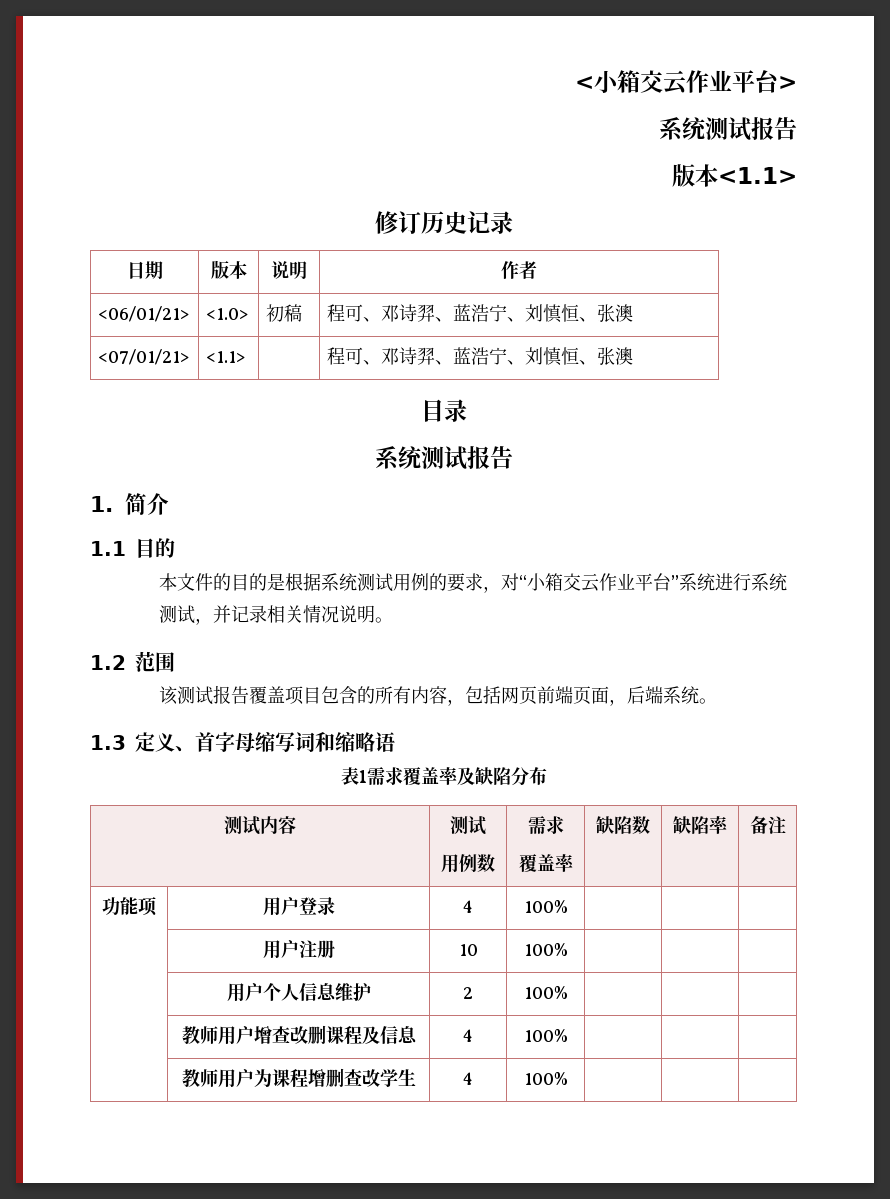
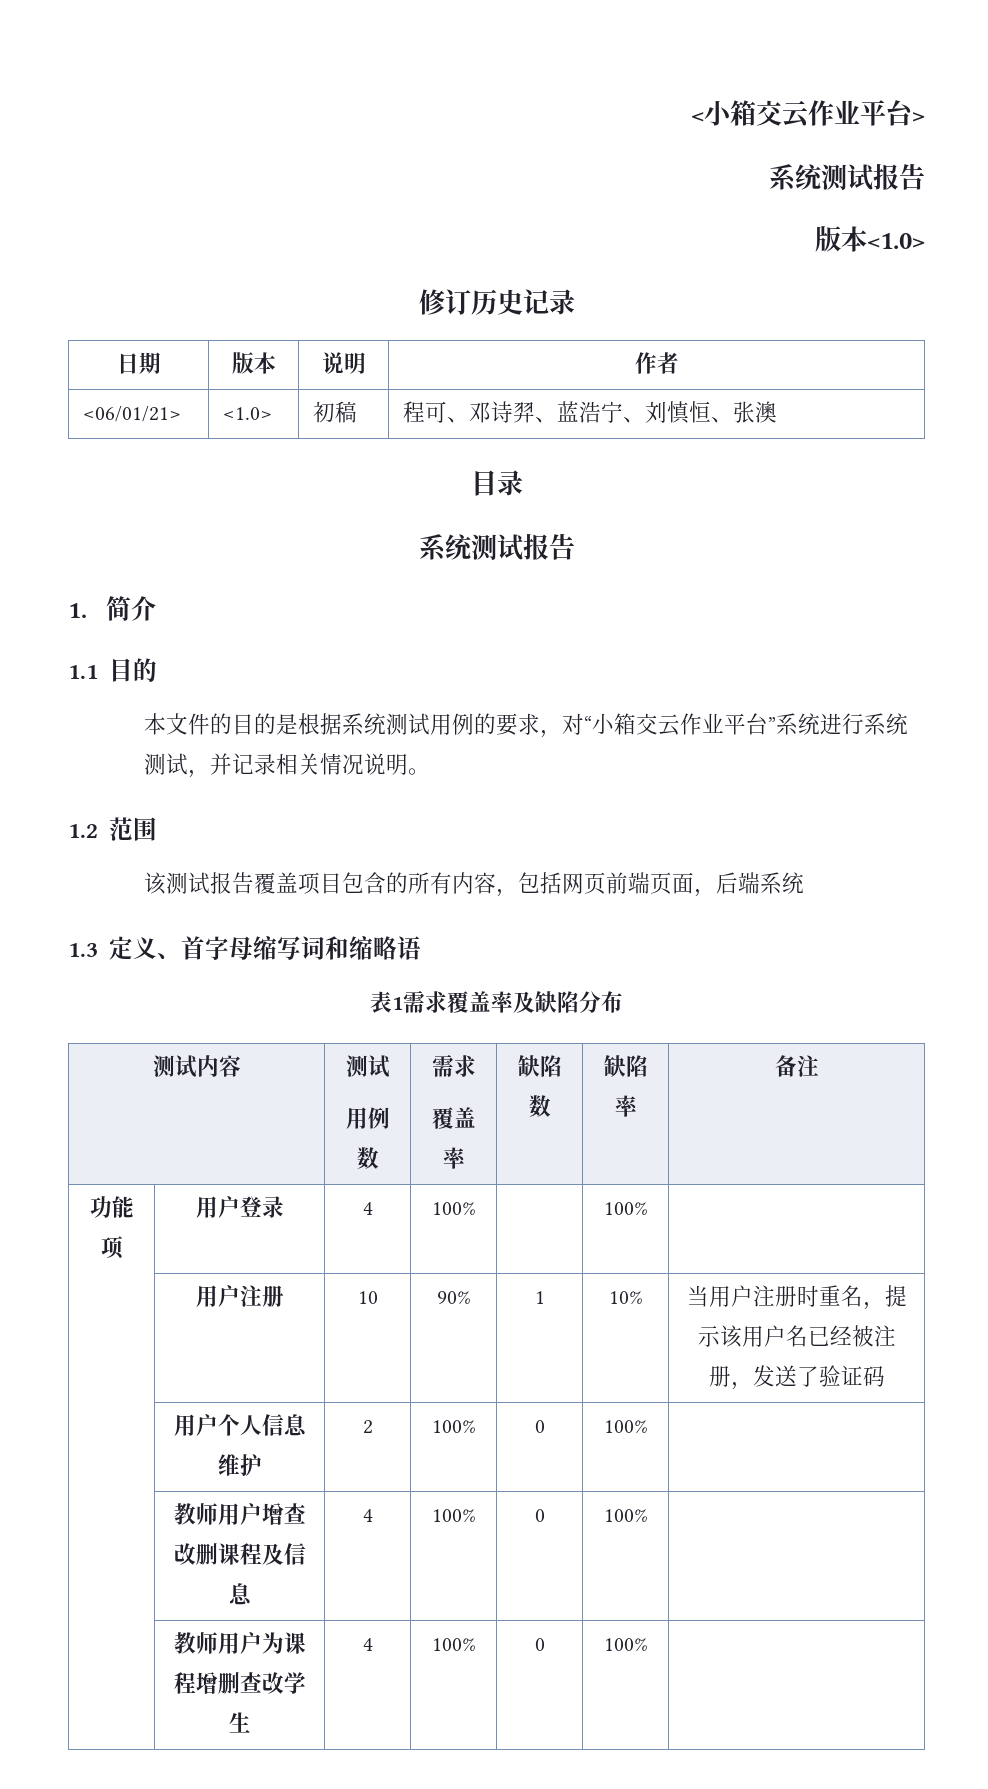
[718,167,797,184] <1.1> -> [867,233,925,249] <1.0>
[98,349,190,365] [206,351,246,363] [327,347,634,366] // <07/01/21> | <1.1> | | 程可、邓诗羿、蓝浩宁、刘慎恒、张澳 -> (778, 412) none
[699,698,718,704] 。 -> (805, 883) none
(568, 906) none -> [603,1202,648,1215] 100%
[523,943,568,956] 100% | | | -> [436,1291,471,1304] [534,1291,545,1304] [608,1291,643,1304] [686,1285,907,1310] [697,1325,896,1348] [708,1365,885,1390] 90% | 1 | 10% | 当用户注册时重名，提示该用户名已经被注册，发送了验证码
(568, 992) | -> [534,1420,545,1433] [603,1420,648,1433] 0 | 100%
(568, 1035) | -> [534,1509,545,1522] [603,1509,648,1522] 0 | 100%
(568, 1078) | -> [534,1638,545,1651] [603,1638,648,1651] 0 | 100%

